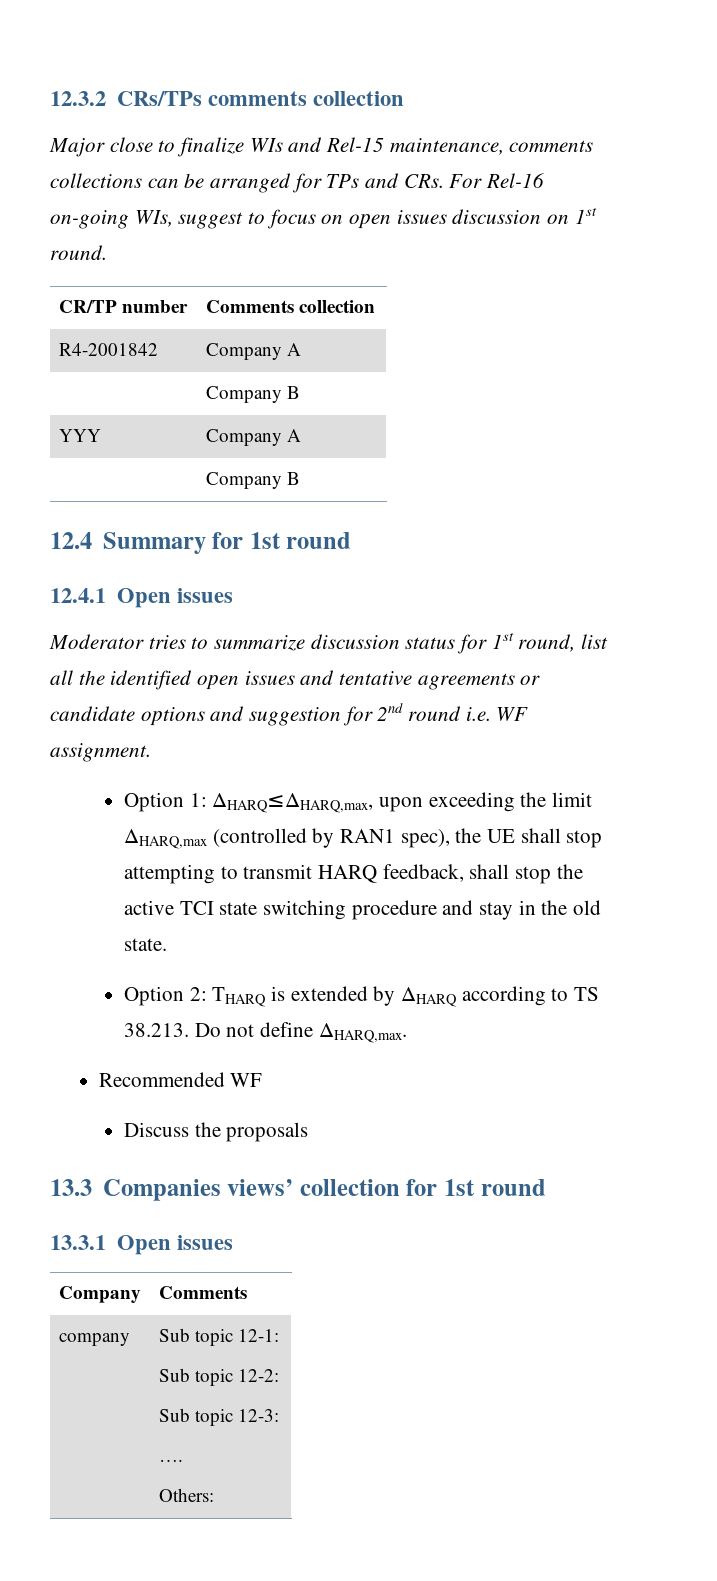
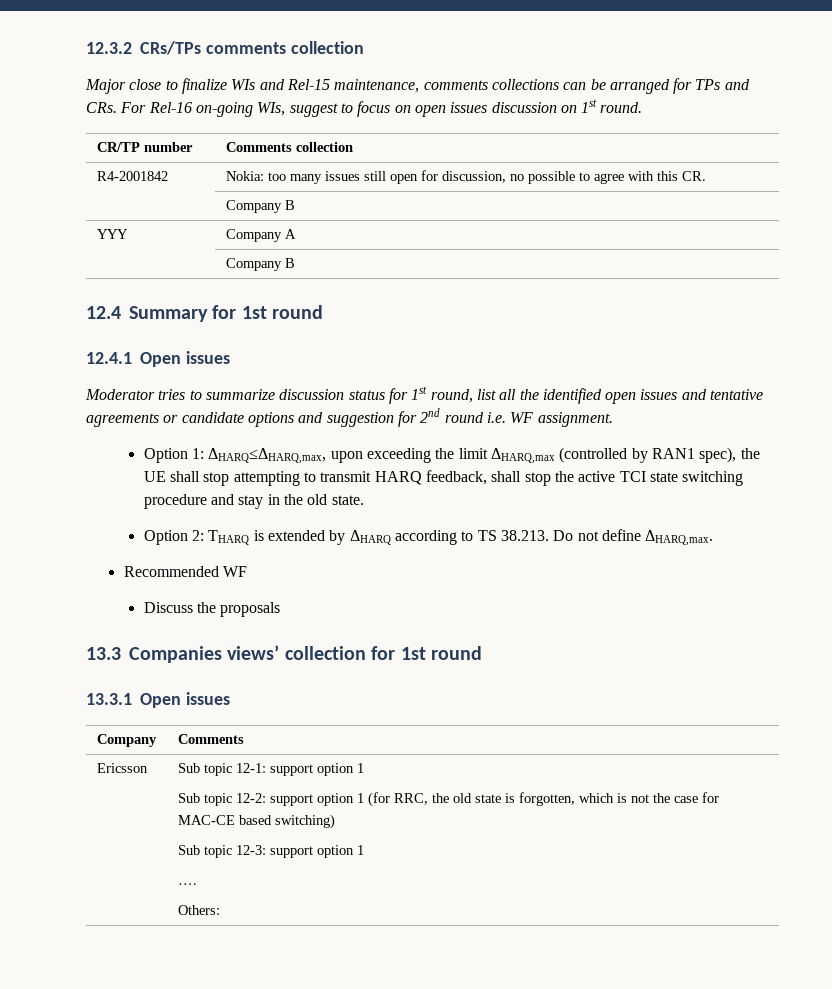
[205,343,301,360] Company A -> [225,170,706,184] Nokia: too many issues still open for discussion, no possible to agree with this CR.
[58,1333,130,1346] company -> [96,763,148,773] Ericsson
(279, 1335) none -> [269,763,364,776] support option 1
(279, 1375) none -> [269,792,719,807] [177,814,335,829] support option 1 (for RRC, the old state is forgotten, which is not the case for MAC-CE based switching)
(279, 1415) none -> [269,845,364,858] support option 1

